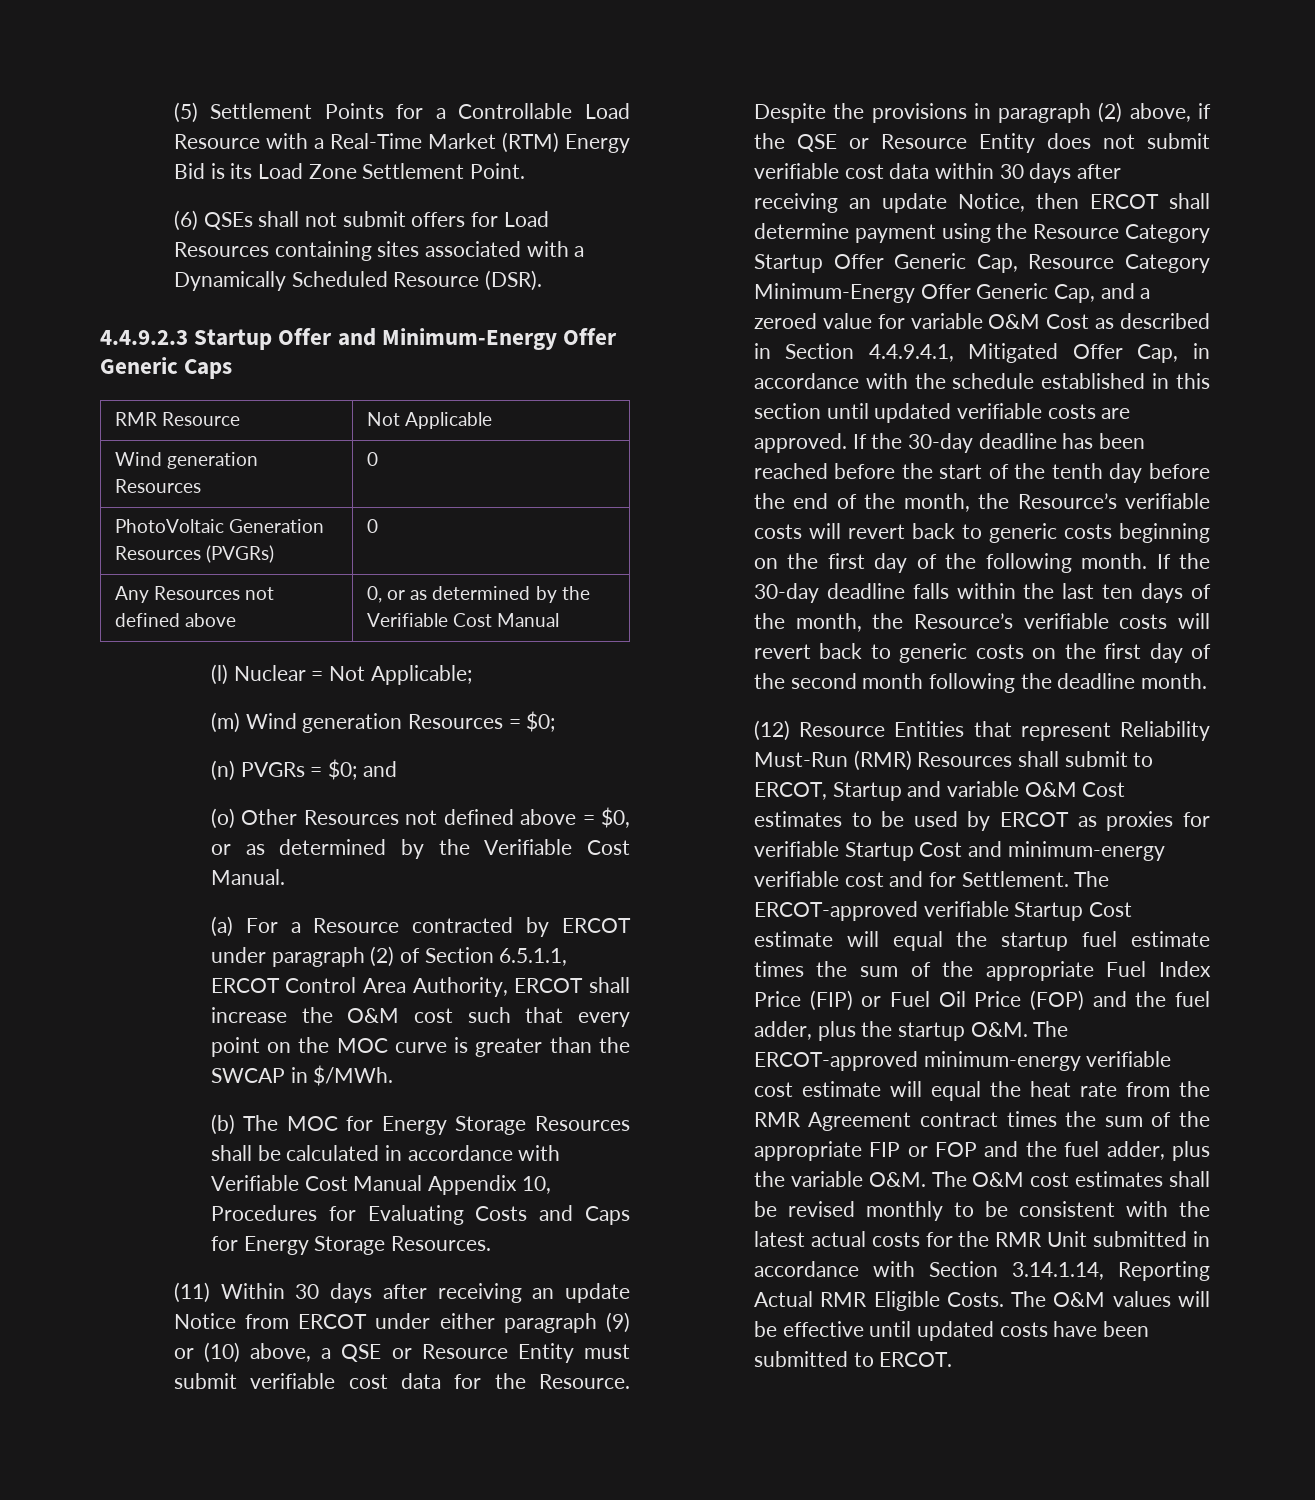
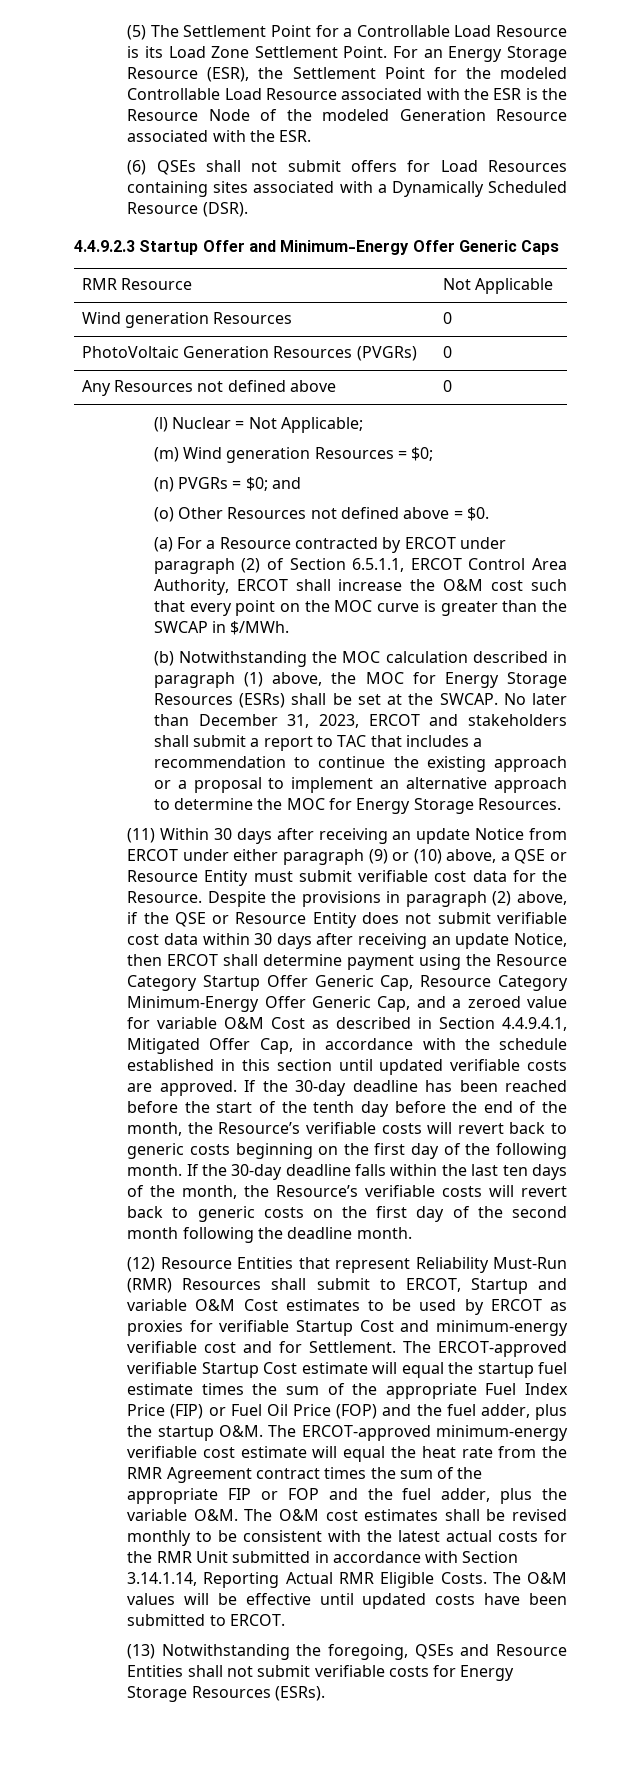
[210,103,384,119] Settlement Points -> [150,25,312,37] The Settlement Point
[265,132,630,153] [173,163,205,179] with a Real-Time Market (RTM) Energy Bid -> (567, 31) none
(525, 171) none -> [393,46,567,62] [127,67,567,82] [127,88,567,100] [127,109,567,121] [127,130,312,142] For an Energy Storage Resource (ESR), the Settlement Point for the modeled Controllable Load Resource associated with the ESR is the Resource Node of the modeled Generation Resource associated with the ESR.
[367,586,590,603] [367,613,560,627] 0, or as determined by the Verifiable Cost Manual -> [442,380,452,392] 0
[601,807,631,828] [210,839,630,859] [210,869,285,885] $0, or as determined by the Verifiable Cost Manual. -> [467,507,490,521] $0.
[243,1115,279,1131] The -> [179,651,568,667] [153,672,357,688] Notwithstanding the MOC calculation described in paragraph (1) above, the
[210,1145,561,1161] [210,1175,551,1195] [210,1205,630,1225] shall be calculated in accordance with Verifiable Cost Manual Appendix 10, Procedures for Evaluating Costs and Caps -> [239,693,567,708] [153,714,568,728] [153,735,483,751] [153,756,567,772] [153,777,567,793] [153,798,325,810] (ESRs) shall be set at the SWCAP. No later than December 31, 2023, ERCOT and stakeholders shall submit a report to TAC that includes a recommendation to continue the existing approach or a proposal to implement an alternative approach to determine the MOC
(953, 1359) none -> [127,1644,567,1660] [127,1665,515,1681] [127,1686,325,1702] // (13) Notwithstanding the foregoing, QSEs and Resource Entities shall not submit verifiable costs for Energy Storage Resources (ESRs).

